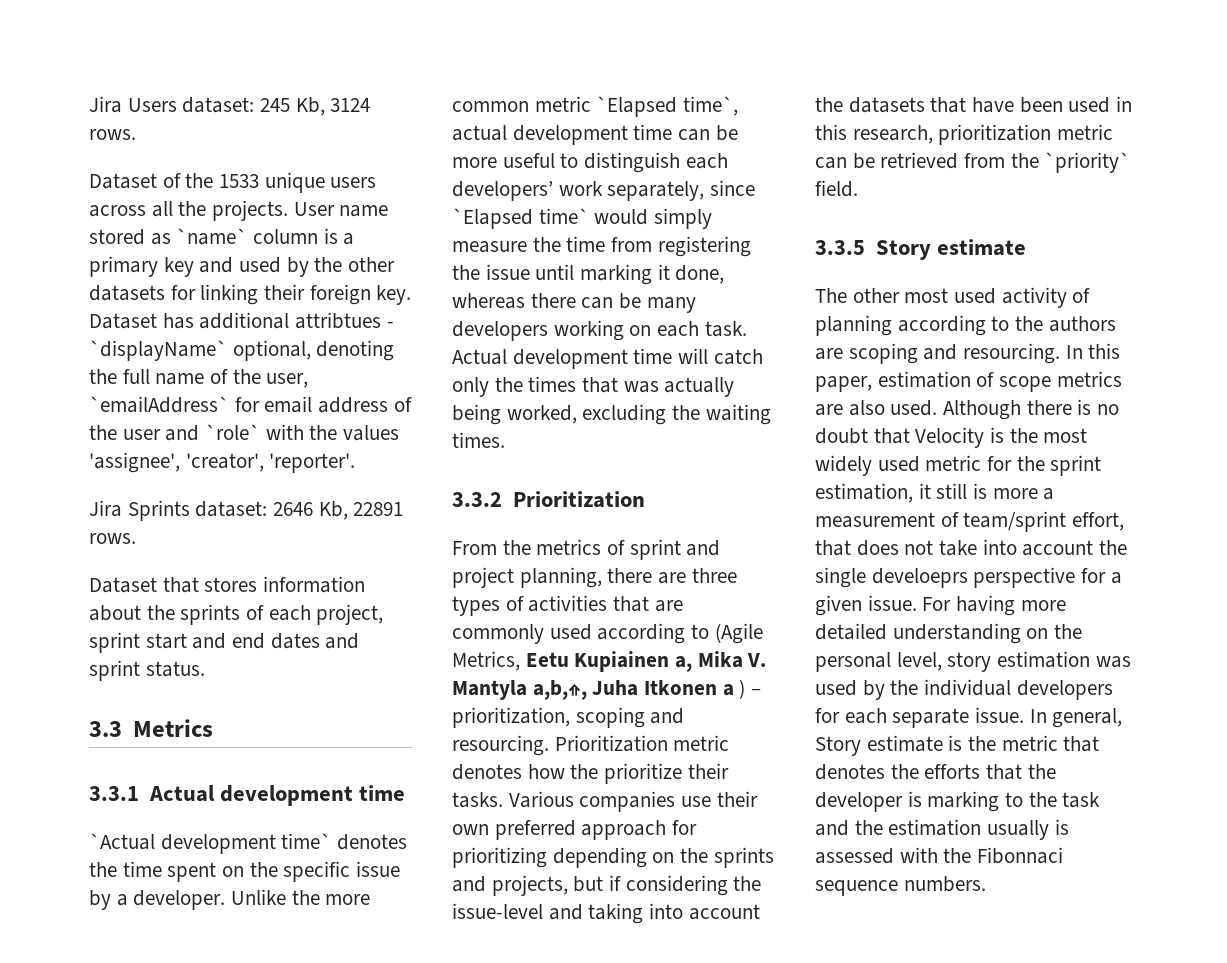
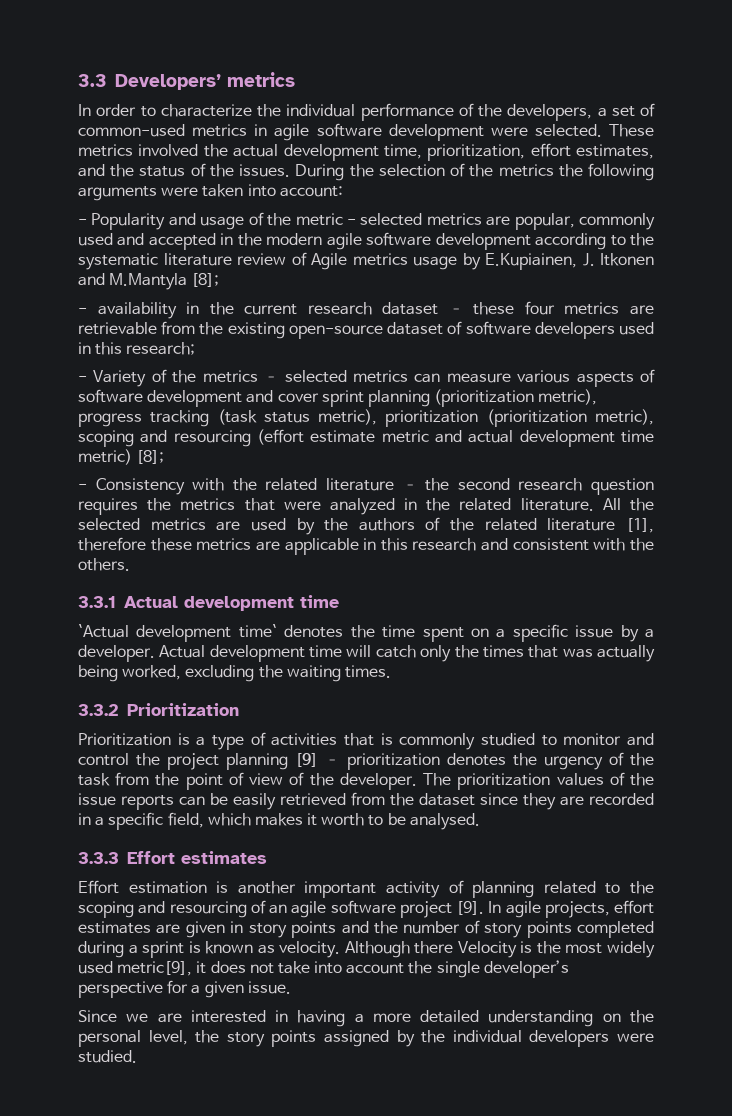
[89,96,371,116] [89,129,136,140] [89,172,377,193] [89,200,389,221] [89,228,355,245] [89,256,396,277] [89,284,412,305] [89,312,394,329] [89,340,395,361] [89,369,309,388] [89,396,412,413] [89,424,400,441] [89,452,356,473] [89,500,404,521] [89,533,136,544] [89,576,366,593] [89,604,384,625] [89,632,360,653] [89,660,205,681] [89,719,213,737] Jira Users dataset: 245 Kb, 3124 rows. // Dataset of the 1533 unique users across all the projects. User name stored as `name` column is a primary key and used by the other datasets for linking their foreign key. Dataset has additional attribtues - `displayName` optional, denoting the full name of the user, `emailAddress` for email address of the user and `role` with the values 'assignee', 'creator', 'reporter'. // Jira Sprints dataset: 2646 Kb, 22891 rows. // Dataset that stores information about the sprints of each project, sprint start and end dates and sprint status. // 3.3 Metrics -> [78,72,295,90] [78,103,655,121] [78,123,654,141] [78,143,654,161] [78,163,654,181] [78,184,343,201] [78,212,656,230] [78,232,654,250] [78,252,654,270] [78,273,220,290] [78,301,654,319] [78,321,654,339] [78,342,196,355] [78,369,655,387] [78,389,598,407] [78,409,654,427] [78,429,654,447] [78,449,165,465] [78,478,655,495] [78,498,654,515] [78,517,654,535] [78,537,654,555] [78,558,130,571] 3.3 Developers’ metrics // In order to characterize the individual performance of the developers, a set of common-used metrics in agile software development were selected. These metrics involved the actual development time, prioritization, effort estimates, and the status of the issues. During the selection of the metrics the following arguments were taken into account: // - Popularity and usage of the metric - selected metrics are popular, commonly used and accepted in the modern agile software development according to the systematic literature review of Agile metrics usage by E.Kupiainen, J. Itkonen and M.Mantyla [8]; // - availability in the current research dataset – these four metrics are retrievable from the existing open-source dataset of software developers used in this research; // - Variety of the metrics – selected metrics can measure various aspects of software development and cover sprint planning (prioritization metric), progress tracking (task status metric), prioritization (prioritization metric), scoping and resourcing (effort estimate metric and actual development time metric) [8]; // - Consistency with the related literature – the second research question requires the metrics that were analyzed in the related literature. All the selected metrics are used by the authors of the related literature [1], therefore these metrics are applicable in this research and consistent with the others.
[249,862,278,877] the -> [496,629,506,638] a
[231,889,371,905] [452,96,739,117] [452,124,738,145] [452,152,728,173] [452,180,756,201] [452,208,713,229] [452,236,751,257] [452,264,725,285] [452,293,696,313] [452,320,747,341] Unlike the more common metric `Elapsed time`, actual development time can be more useful to distinguish each developers’ work separately, since `Elapsed time` would simply measure the time from registering the issue until marking it done, whereas there can be many developers working on each task. -> (155, 653) none
[452,539,721,560] [452,567,737,588] [452,595,683,616] [452,623,763,644] [452,651,767,672] [452,679,762,700] [452,707,685,728] [452,735,730,756] [452,763,729,784] [452,791,758,812] [452,820,698,840] [452,847,774,868] [452,875,762,896] [452,903,760,924] [815,96,1133,113] [815,124,1114,145] [815,153,875,169] From the metrics of sprint and project planning, there are three types of activities that are commonly used according to (Agile Metrics, Eetu Kupiainen a, Mika V. Mantyla a,b,⇑, Juha Itkonen a ) – prioritization, scoping and resourcing. Prioritization metric denotes how the prioritize their tasks. Various companies use their own preferred approach for prioritizing depending on the sprints and projects, but if considering the issue-level and taking into account the datasets that have been used in this research, prioritization metric can be -> [78,732,654,750] [78,752,654,770] [78,772,654,790] [78,793,276,810] Prioritization is a type of activities that is commonly studied to monitor and control the project planning [9] – prioritization denotes the urgency of the task from the point of view of the developer. The prioritization values of the issue reports can be easily
[1044,152,1131,173] [815,180,858,197] [815,239,1026,260] [815,288,997,304] `priority` field. // 3.3.5 Story estimate // The other most used -> [419,793,654,810] [78,812,480,830] [78,851,267,864] [78,880,377,898] dataset since they are recorded in a specific field, which makes it worth to be analysed. // 3.3.3 Effort estimates // Effort estimation is another important
[897,315,1116,336] [815,343,1121,364] [815,371,1122,392] [815,399,1120,420] [815,428,910,444] according to the authors are scoping and resourcing. In this paper, estimation of scope metrics are also used. Although there is no doubt that -> [543,881,655,894] [78,900,654,918] [78,920,655,938] [78,941,454,958] related to the scoping and resourcing of an agile software project [9]. In agile projects, effort estimates are given in story points and the number of story points completed during a sprint is known as velocity. Although there
[925,455,1102,476] [815,483,1055,503] [815,511,1125,532] [815,540,851,556] metric for the sprint estimation, it still is more a measurement of team/sprint effort, that -> [117,961,207,976] metric[9], it
[871,568,968,588] develoeprs -> [483,960,569,978] developer’s
[922,595,1016,616] For having -> [78,1010,364,1027] // Since we are interested in having a
[947,651,1131,672] [815,679,1113,700] [815,707,1123,728] [815,735,1100,756] [815,764,1056,780] [815,791,1101,812] [815,819,1069,840] [815,847,1064,864] [815,876,986,896] story estimation was used by the individual developers for each separate issue. In general, Story estimate is the metric that denotes the efforts that the developer is marking to the task and the estimation usually is assessed with the Fibonnaci sequence numbers. -> [195,1030,655,1047] [78,1050,137,1063] the story points assigned by the individual developers were studied.

